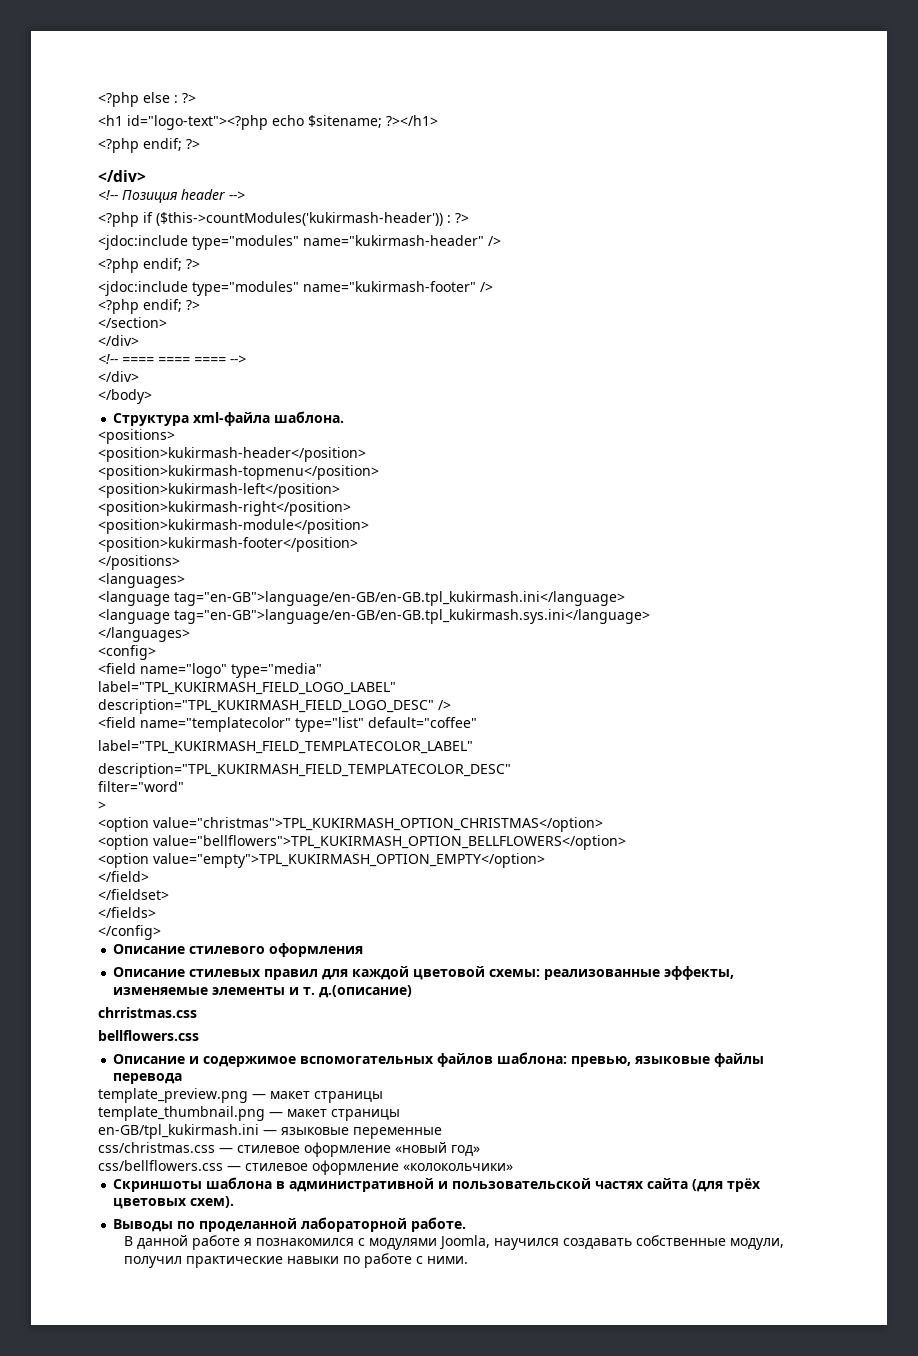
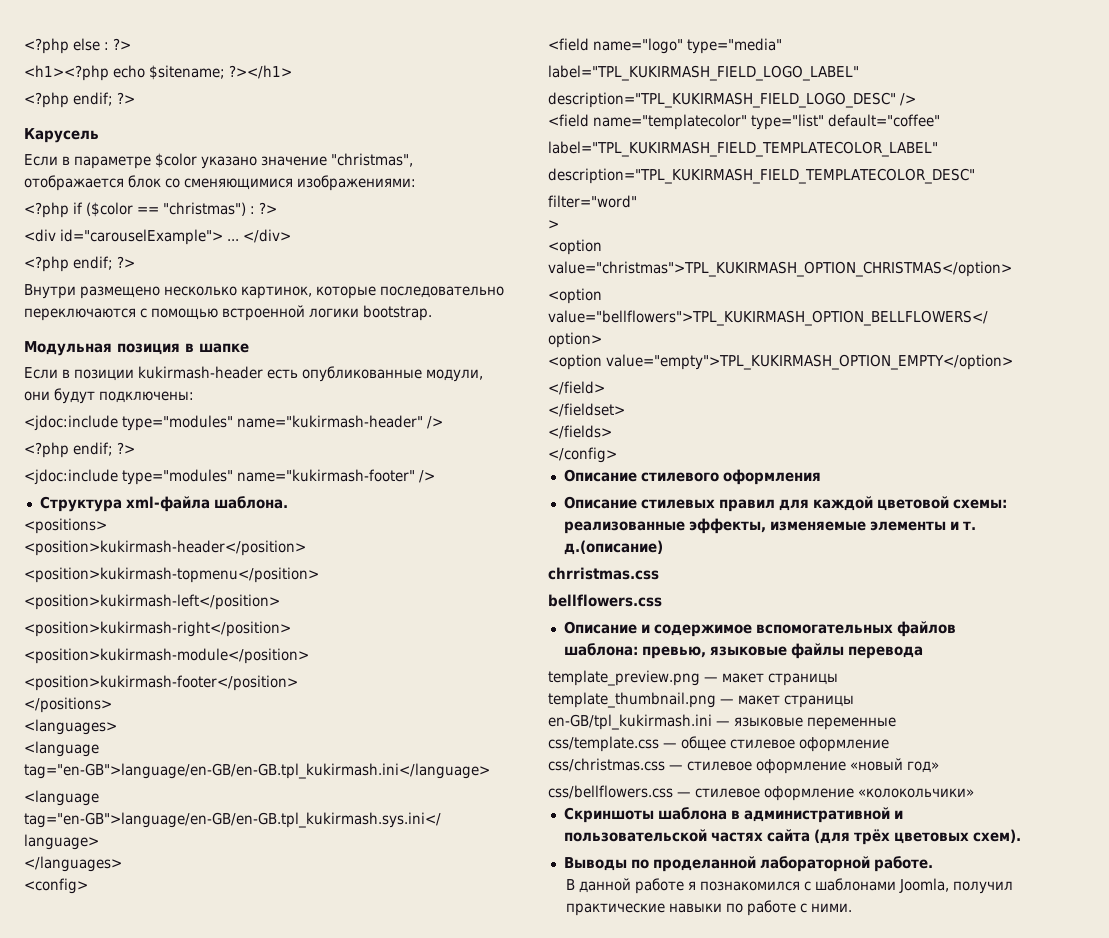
[98,115,268,130] <h1 id="logo-text"><?php -> [24,65,109,81] <h1><?php
[98,170,146,182] [98,189,245,203] </div> // <!-- Позиция header --> -> [24,128,99,143] [24,153,413,169] [24,175,416,191] Карусель // Если в параметре $color указано значение "christmas", отображается блок со сменяющимися изображениями:
[156,212,469,226] ($this->countModules('kukirmash-header')) : ?> -> [86,202,277,217] [24,229,291,245] [24,256,135,272] [24,284,504,299] [24,305,432,321] [24,341,249,356] [24,366,483,382] [24,388,194,404] ($color == "christmas") : ?> // <div id="carouselExample"> ... </div> // <?php endif; ?> // Внутри размещено несколько картинок, которые последовательно переключаются с помощью встроенной логики bootstrap. // Модульная позиция в шапке // Если в позиции kukirmash-header есть опубликованные модули, они будут подключены:
[98,299,200,314] [98,317,167,328] [98,335,139,346] [98,354,246,364] [98,371,139,382] [98,389,152,404] // <?php endif; ?> // </section> // </div> // <!-- ==== ==== ==== --> // </div> // </body> -> (435, 476) none
(442, 1133) none -> [548,736,889,752] // css/template.css — общее стилевое оформление
[368,1235,784,1250] модулями Joomla, научился создавать собственные модули, -> [814,878,949,893] шаблонами Joomla,

